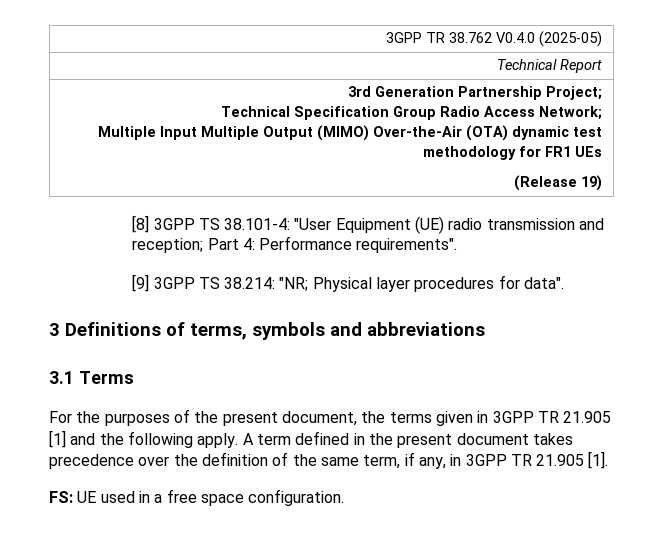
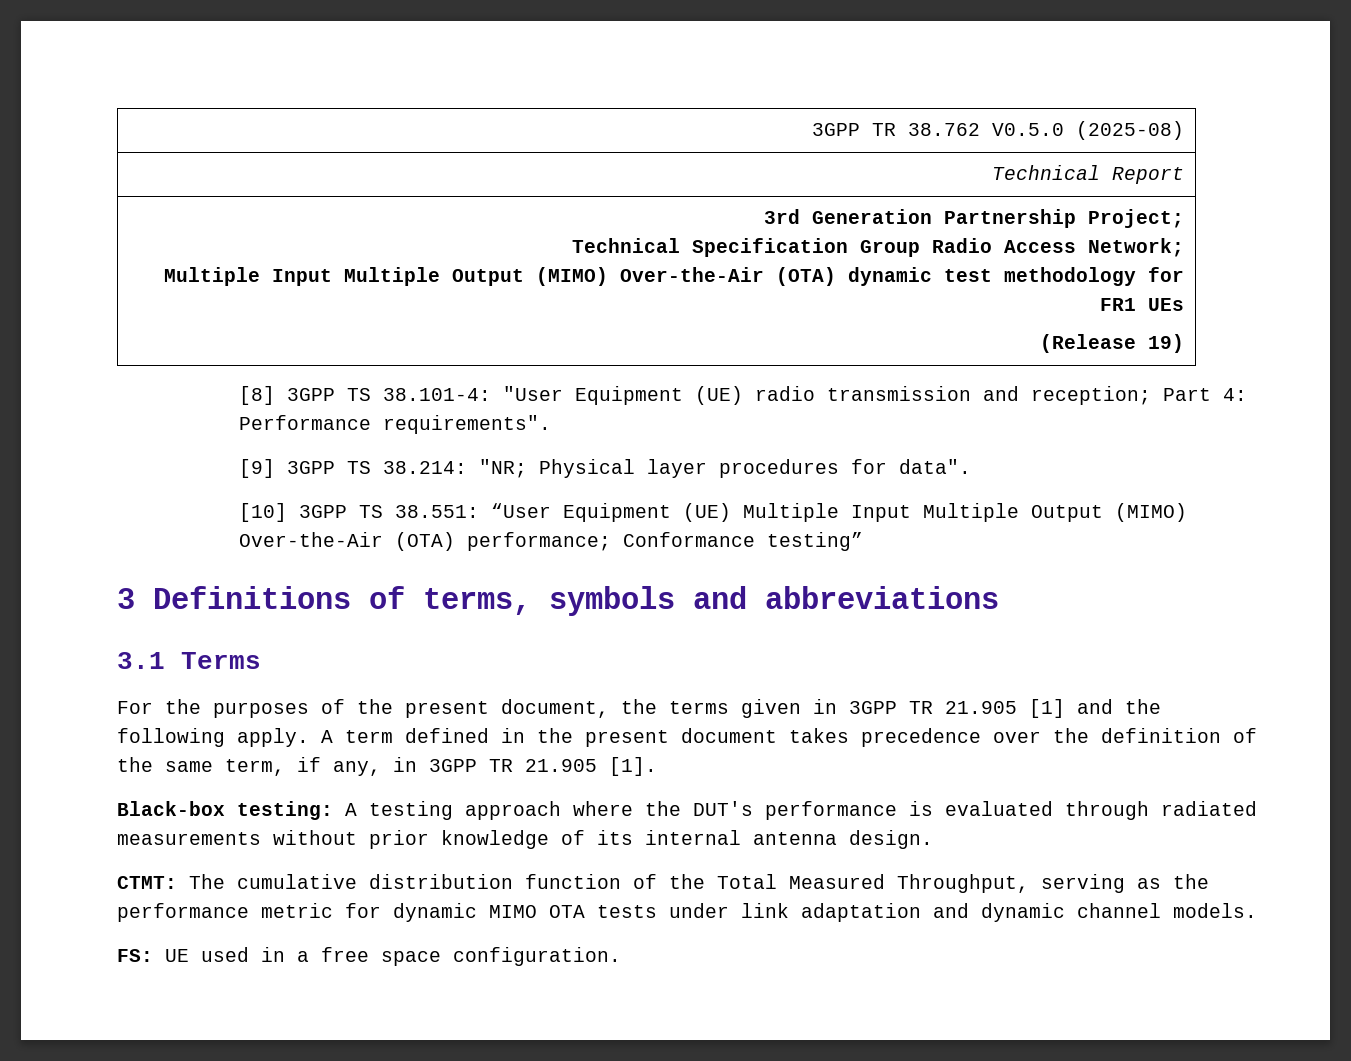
[496,31,603,47] V0.4.0 (2025-05) -> [992,121,1185,140] V0.5.0 (2025-08)
(565, 283) none -> [239,503,1188,522] [239,532,864,551] // [10] 3GPP TS 38.551: “User Equipment (UE) Multiple Input Multiple Output (MIMO) Over-the-Air (OTA) performance; Conformance testing”
(609, 460) none -> [117,801,1257,820] [117,830,933,849] [117,874,1209,893] [117,903,1257,922] // Black-box testing: A testing approach where the DUT's performance is evaluated through radiated measurements without prior knowledge of its internal antenna design. // CTMT: The cumulative distribution function of the Total Measured Throughput, serving as the performance metric for dynamic MIMO OTA tests under link adaptation and dynamic channel models.

